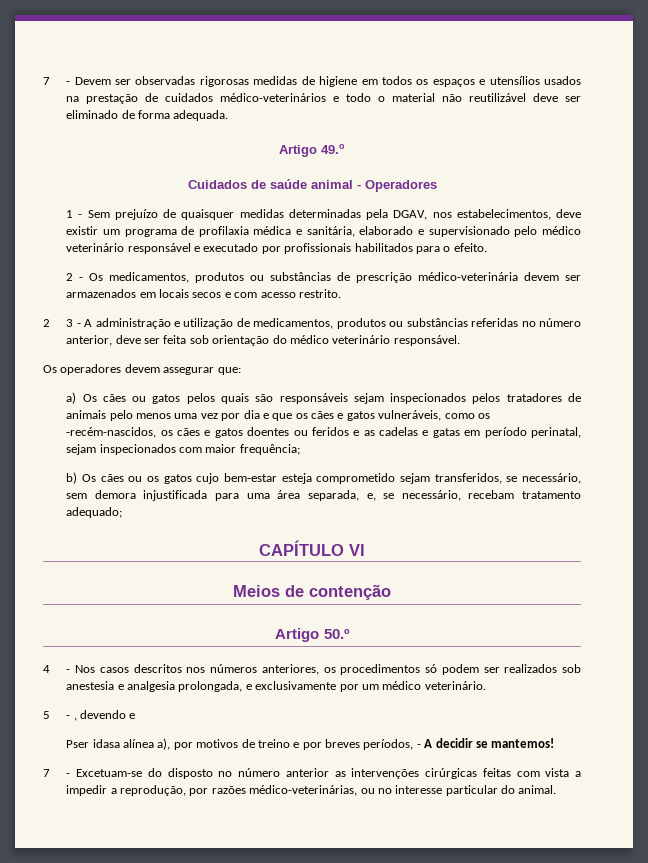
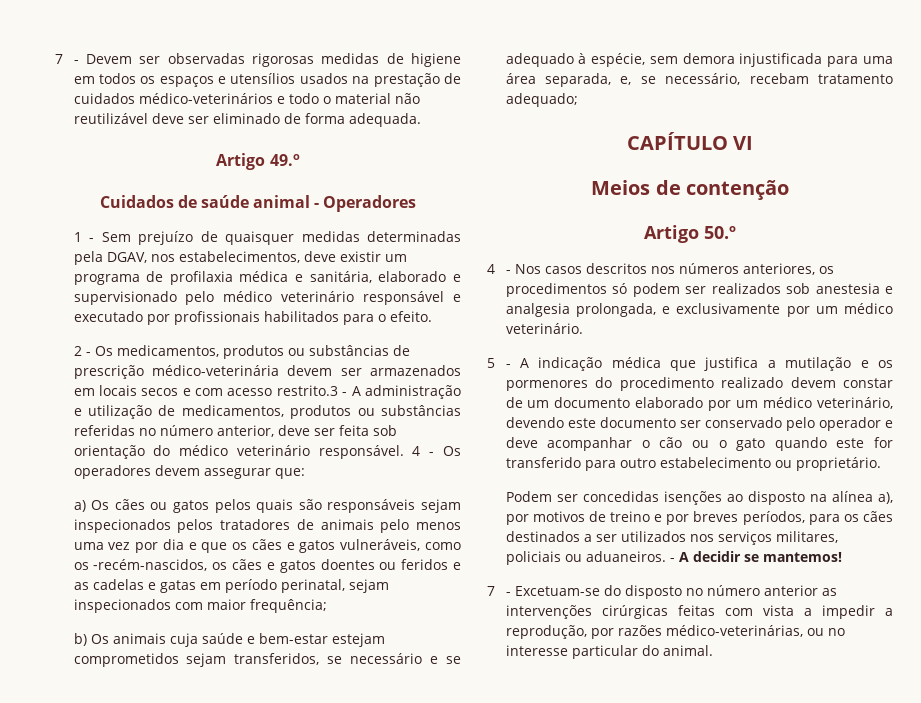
[298,289,341,298] [43,319,74,327] restrito. // 2 3 -> [276,385,338,396] restrito.3
(460, 340) // -> [412,446,435,456] 4 -
[100,473,581,484] cães ou os gatos cujo bem‑estar esteja comprometido sejam transferidos, se necessário, -> [112,633,385,647] [73,653,461,667] [505,53,646,67] animais cuja saúde e bem-estar estejam comprometidos sejam transferidos, se necessário e se adequado à espécie,
[73,710,136,721] [66,739,120,748] , devendo e // Pser idasa -> [519,357,893,371] [505,377,893,391] [505,397,893,411] [505,417,893,431] [505,437,893,451] [505,457,881,471] [505,491,827,505] A indicação médica que justifica a mutilação e os pormenores do procedimento realizado devem constar de um documento elaborado por um médico veterinário, devendo este documento ser conservado pelo operador e deve acompanhar o cão ou o gato quando este for transferido para outro estabelecimento ou proprietário. // Podem ser concedidas isenções ao disposto na
(414, 744) none -> [808,511,893,525] [505,531,838,545] [505,551,666,565] para os cães destinados a ser utilizados nos serviços militares, policiais ou aduaneiros.

